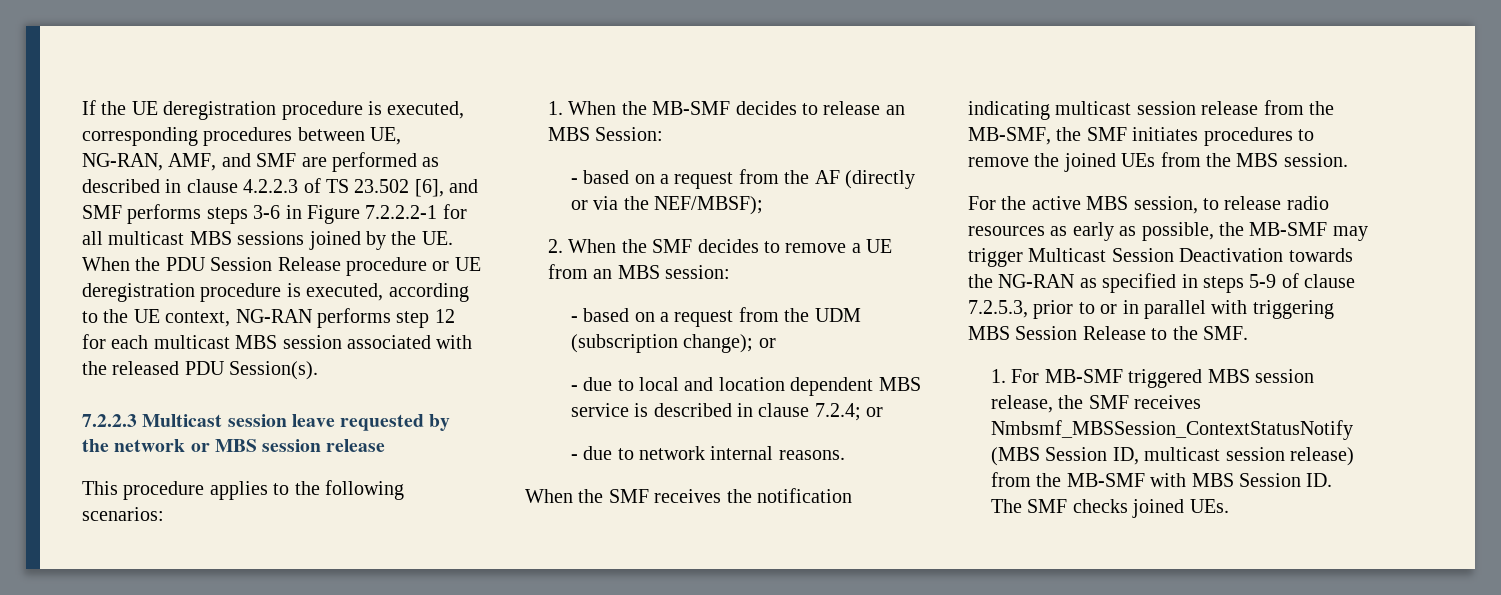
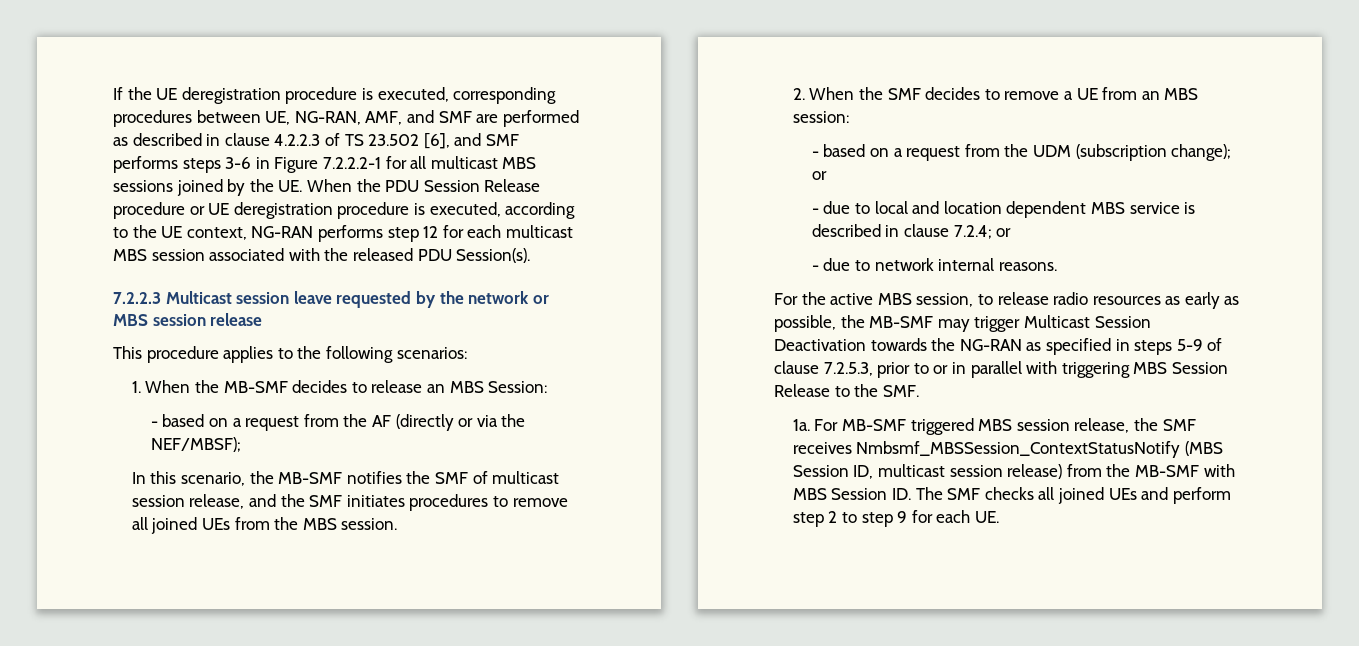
(763, 205) none -> [131,471,560,486] [131,494,568,511] [131,517,398,534] // In this scenario, the MB-SMF notifies the SMF of multicast session release, and the SMF initiates procedures to remove all joined UEs from the MBS session.
[525,488,852,503] [968,100,1334,120] [968,127,1314,146] [968,152,1348,172] // When the SMF receives the notification indicating multicast session release from the MB-SMF, the SMF initiates procedures to remove the joined UEs from the MBS session. -> (1057, 266) none
[990,369,1006,383] 1. -> [792,419,810,431] 1a.
[1132,499,1229,518] joined UEs. -> [1038,487,1231,504] [792,510,1000,527] all joined UEs and perform step 2 to step 9 for each UE.

